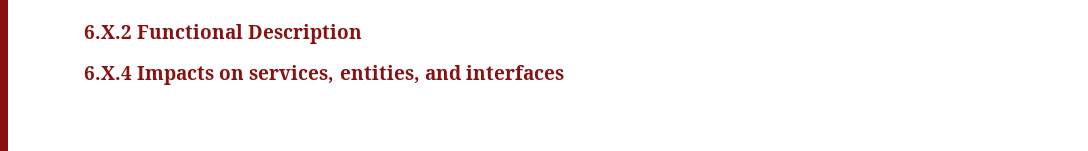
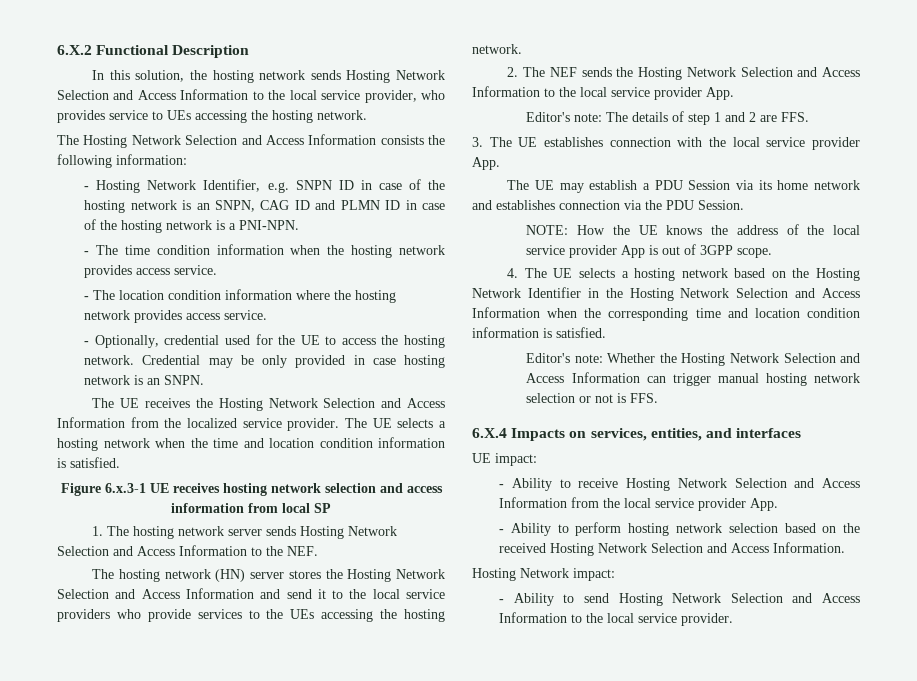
(363, 34) none -> [92,70,445,83] [57,89,446,103] [57,110,367,123] [57,134,445,148] [57,154,187,168] [84,179,446,193] [84,200,445,213] [84,219,300,233] [84,244,445,258] [84,265,218,278] [84,289,397,303] [84,310,268,323] [84,334,445,348] [84,355,445,368] [84,375,205,385] [92,398,445,411] [57,417,447,431] [57,437,445,451] [57,457,120,468] [60,483,443,496] [171,503,331,513] [92,526,398,539] [57,545,318,556] [92,569,445,582] [57,588,446,599] [57,609,446,622] [472,44,522,54] [507,67,860,80] [472,86,734,100] [526,111,810,125] [472,137,860,150] [472,157,500,170] [507,180,860,193] [472,200,744,210] [526,224,860,235] [526,244,773,258] [507,268,860,281] [472,287,860,301] [472,307,860,321] [472,327,606,338] [526,353,860,366] [526,372,860,386] [526,393,659,403] // In this solution, the hosting network sends Hosting Network Selection and Access Information to the local service provider, who provides service to UEs accessing the hosting network. // The Hosting Network Selection and Access Information consists the following information: // - Hosting Network Identifier, e.g. SNPN ID in case of the hosting network is an SNPN, CAG ID and PLMN ID in case of the hosting network is a PNI-NPN. // - The time condition information when the hosting network provides access service. // - The location condition information where the hosting network provides access service. // - Optionally, credential used for the UE to access the hosting network. Credential may be only provided in case hosting network is an SNPN. // The UE receives the Hosting Network Selection and Access Information from the localized service provider. The UE selects a hosting network when the time and location condition information is satisfied. // Figure 6.x.3-1 UE receives hosting network selection and access information from local SP // 1. The hosting network server sends Hosting Network Selection and Access Information to the NEF. // The hosting network (HN) server stores the Hosting Network Selection and Access Information and send it to the local service providers who provide services to the UEs accessing the hosting network. // 2. The NEF sends the Hosting Network Selection and Access Information to the local service provider App. // Editor's note: The details of step 1 and 2 are FFS. // 3. The UE establishes connection with the local service provider App. // The UE may establish a PDU Session via its home network and establishes connection via the PDU Session. // NOTE: How the UE knows the address of the local service provider App is out of 3GPP scope. // 4. The UE selects a hosting network based on the Hosting Network Identifier in the Hosting Network Selection and Access Information when the corresponding time and location condition information is satisfied. // Editor's note: Whether the Hosting Network Selection and Access Information can trigger manual hosting network selection or not is FFS.
(564, 72) none -> [472,453,537,466] [499,478,860,491] [499,497,779,511] [499,522,860,536] [499,542,846,556] [472,568,615,581] [499,593,860,606] [499,612,734,626] // UE impact: // - Ability to receive Hosting Network Selection and Access Information from the local service provider App. // - Ability to perform hosting network selection based on the received Hosting Network Selection and Access Information. // Hosting Network impact: // - Ability to send Hosting Network Selection and Access Information to the local service provider.

